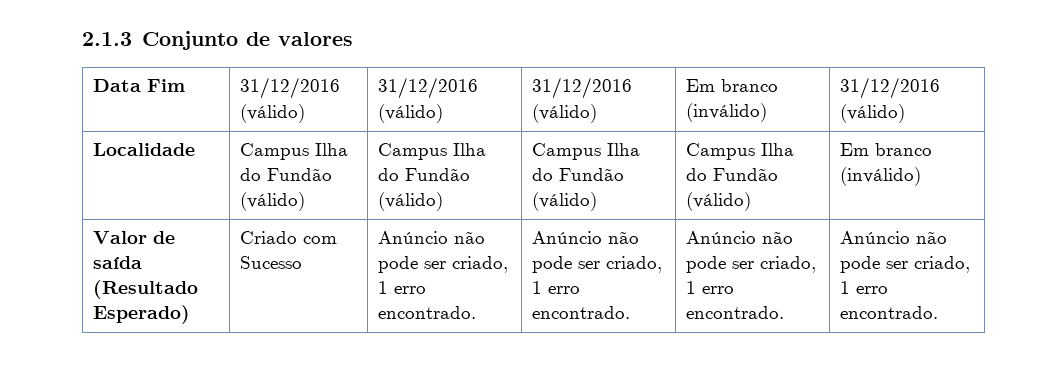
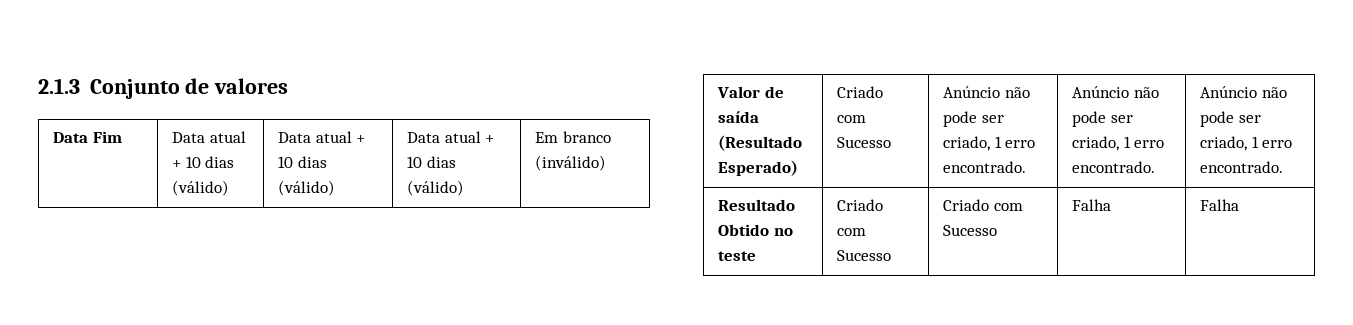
[240,77,341,99] [240,104,306,123] [378,77,479,99] [378,104,444,123] [532,77,633,99] [532,104,598,123] [686,79,779,92] [686,103,768,122] [840,77,941,99] [840,104,906,123] [93,143,196,156] [240,143,349,160] [240,168,333,181] [240,192,306,211] [378,143,487,160] [378,168,471,181] [378,192,444,211] [532,143,641,160] [532,168,625,181] [532,192,598,211] [686,143,795,160] [686,168,779,181] 31/12/2016 (válido) | 31/12/2016 (válido) | 31/12/2016 (válido) | Em branco (inválido) | 31/12/2016 (válido) // Localidade | Campus Ilha do Fundão (válido) | Campus Ilha do Fundão (válido) | Campus Ilha do Fundão (válido) | Campus Ilha do Fundão -> [172,131,246,143] [172,156,235,168] [172,180,230,196] [278,131,366,143] [278,156,327,168] [278,180,336,196] [407,131,495,143] [407,156,456,168] Data atual + 10 dias (válido) | Data atual + 10 dias (válido) | Data atual + 10 dias
[840,231,948,244] [840,256,971,273] [840,281,889,294] [840,306,939,319] | Anúncio não pode ser criado, 1 erro encontrado. -> [718,199,796,211] [718,224,793,236] [718,251,757,261] [837,199,884,211] [837,228,867,236] [837,250,892,261] [943,199,1023,211] [943,225,998,236] [1072,199,1112,211] [1200,199,1240,211] // Resultado Obtido no teste | Criado com Sucesso | Criado com Sucesso | Falha | Falha

